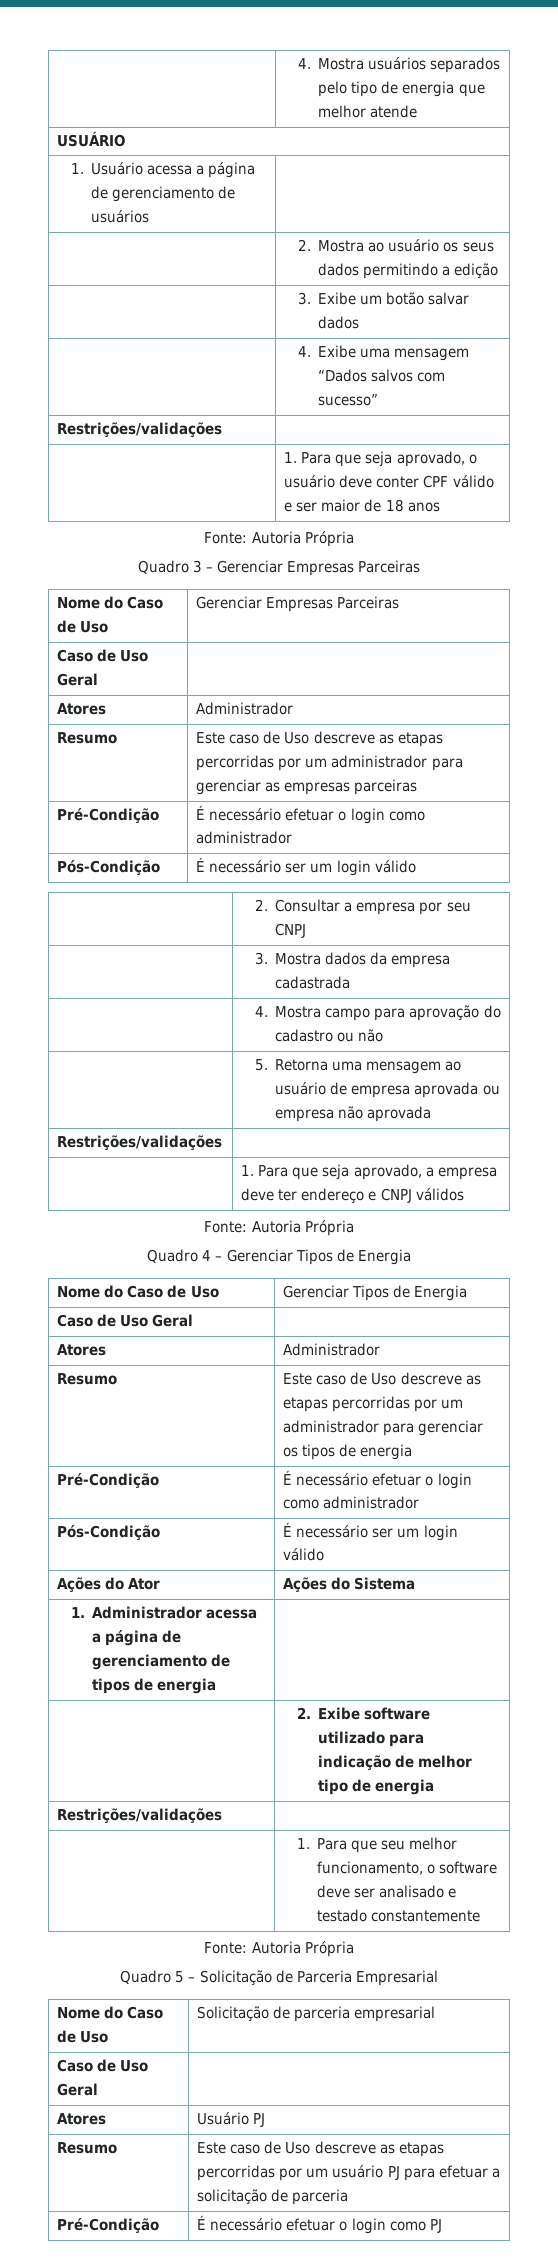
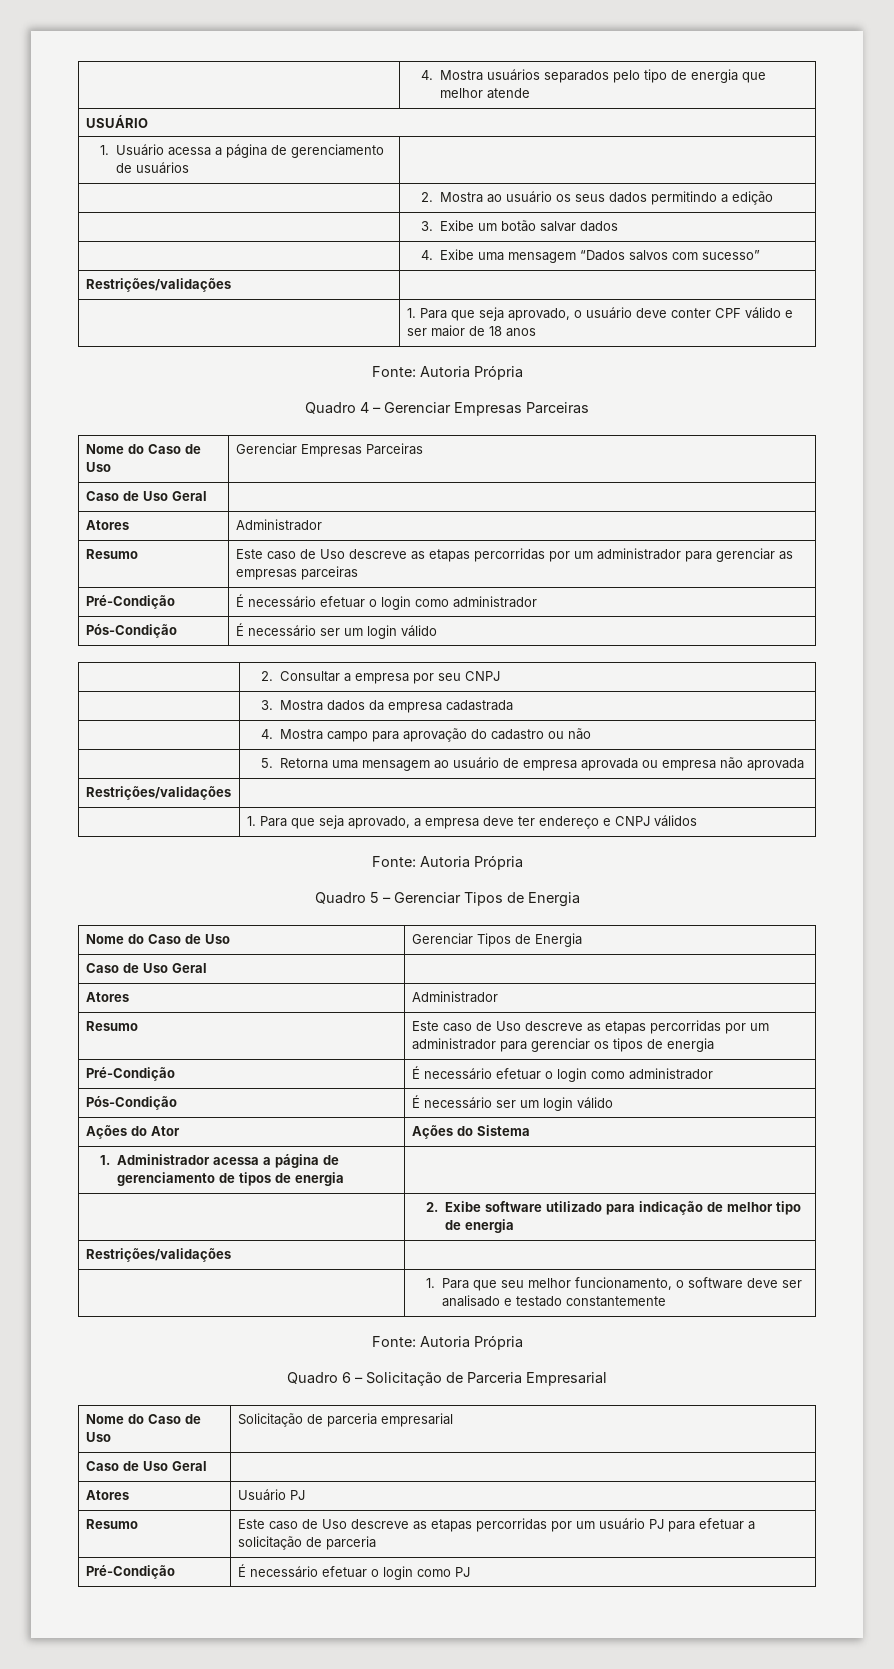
[192,560,202,573] 3 -> [360,402,369,413] 4
[202,1250,212,1261] 4 -> [369,892,379,903] 5
[175,1971,185,1983] 5 -> [342,1372,351,1383] 6

